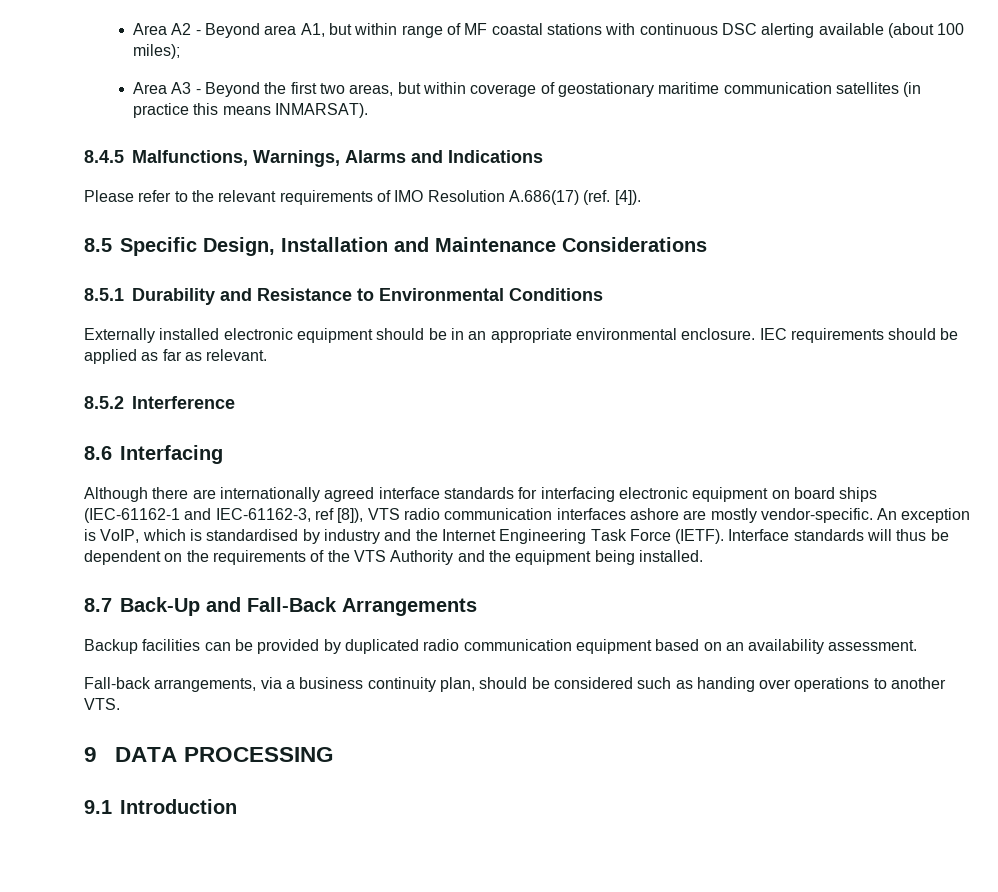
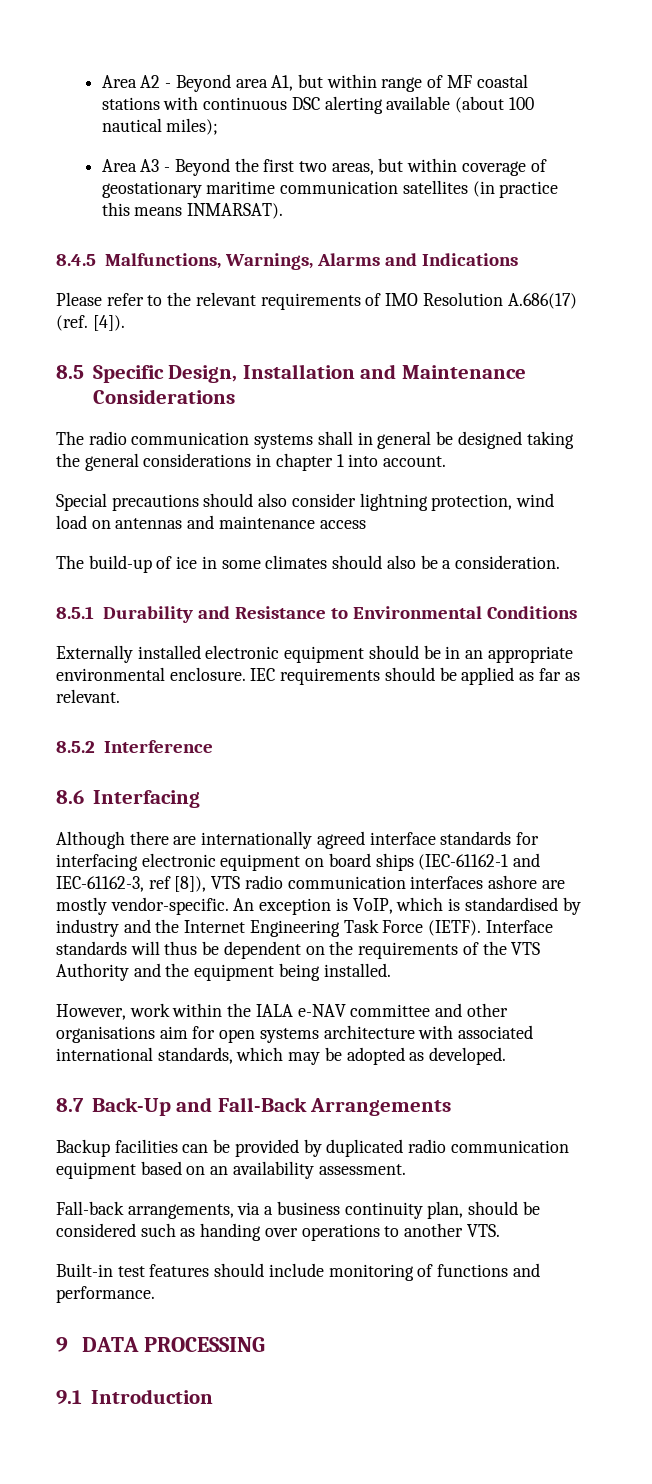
(965, 29) none -> [101,118,162,132] nautical
(707, 244) none -> [56,431,574,449] [56,453,447,471] [56,493,555,511] [56,515,366,529] [56,555,560,573] // The radio communication systems shall in general be designed taking the general considerations in chapter 1 into account. // Special precautions should also consider lightning protection, wind load on antennas and maintenance access // The build-up of ice in some climates should also be a consideration.
(703, 556) none -> [56,1003,508,1020] [56,1025,534,1043] [56,1047,507,1065] // However, work within the IALA e-NAV committee and other organisations aim for open systems architecture with associated international standards, which may be adopted as developed.
(120, 704) none -> [56,1263,540,1281] [56,1286,155,1303] // Built-in test features should include monitoring of functions and performance.

